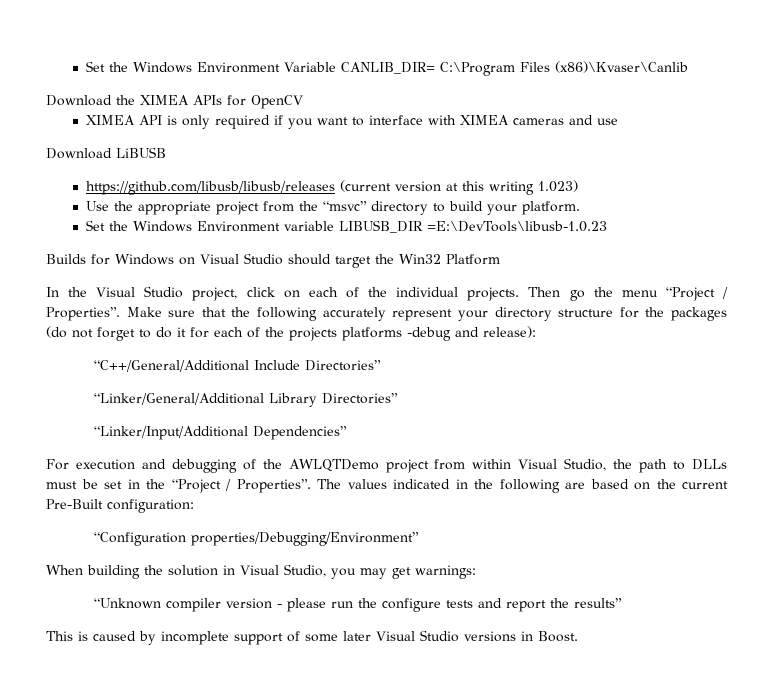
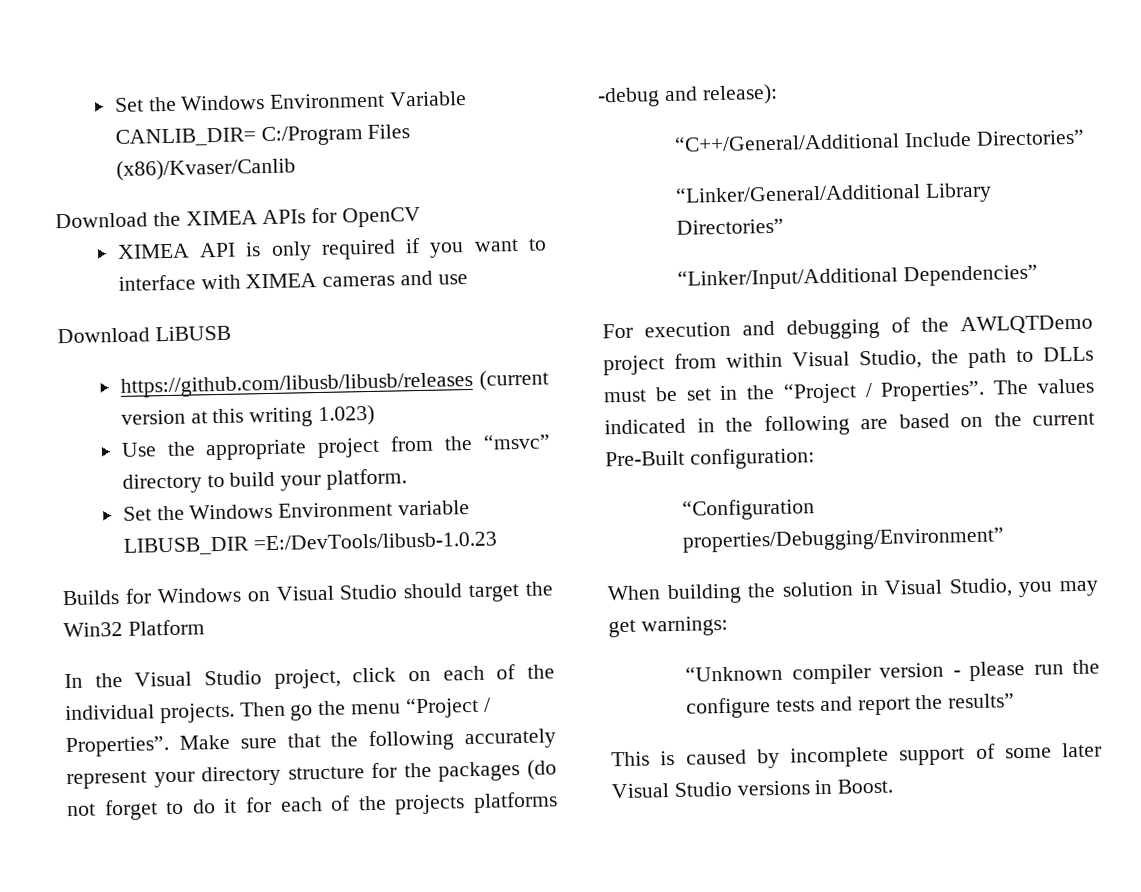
[440,61,689,76] C:\Program Files (x86)\Kvaser\Canlib -> [260,124,411,147] [115,157,296,181] C:/Program Files (x86)/Kvaser/Canlib
[426,221,608,232] =E:\DevTools\libusb-1.0.23 -> [252,531,497,551] =E:/DevTools/libusb-1.0.23

